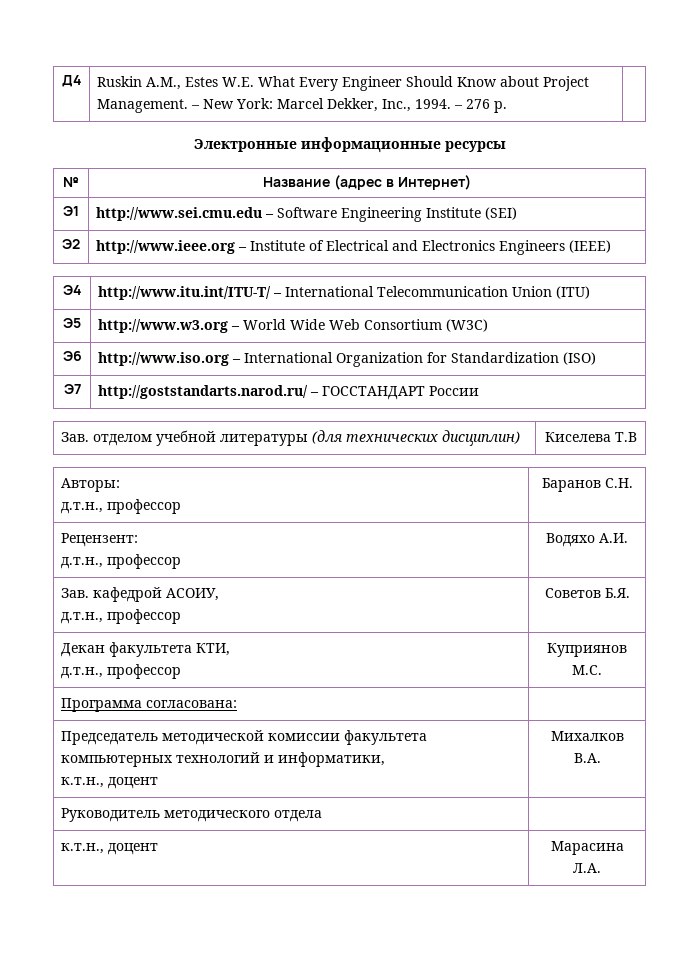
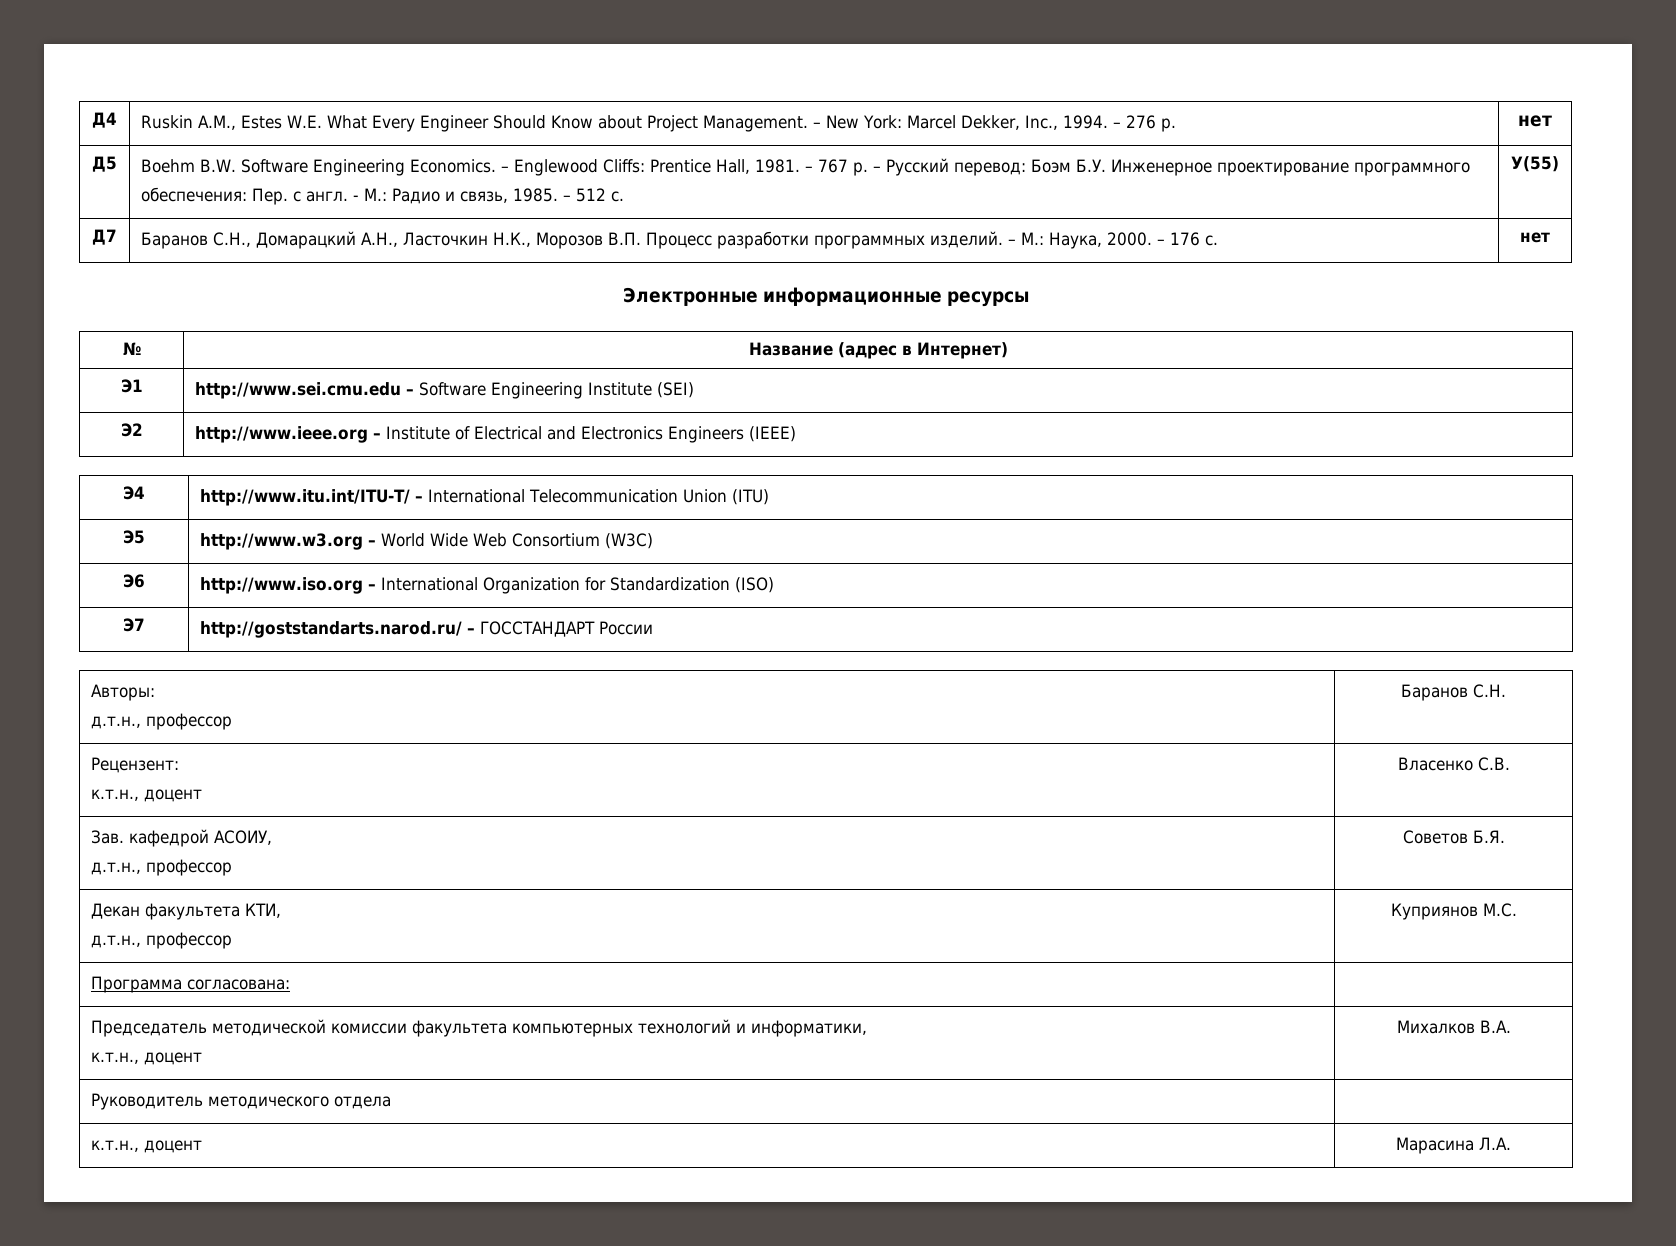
(507, 107) none -> [1518,115,1552,127] [92,156,117,172] [141,158,1471,176] [141,187,625,205] [1511,156,1559,172] [92,229,117,245] [141,231,1219,249] [1520,232,1550,243] нет // Д5 | Boehm B.W. Software Engineering Economics. – Englewood Cliffs: Prentice Hall, 1981. – 767 p. – Русский перевод: Боэм Б.У. Инженерное проектирование программного обеспечения: Пер. с англ. - М.: Радио и связь, 1985. – 512 с. | У(55) // Д7 | Баранов С.Н., Домарацкий А.Н., Ласточкин Н.К., Морозов В.П. Процесс разработки программных изделий. – М.: Наука, 2000. – 176 с. | нет
[60,430,520,446] [544,432,637,442] // Зав. отделом учебной литературы (для технических дисциплин) | Киселева Т.В -> (654, 628) none
[60,554,181,569] [546,533,628,547] д.т.н., профессор | Водяхо А.И. -> [91,789,203,802] [1397,757,1510,771] к.т.н., доцент | Власенко С.В.

